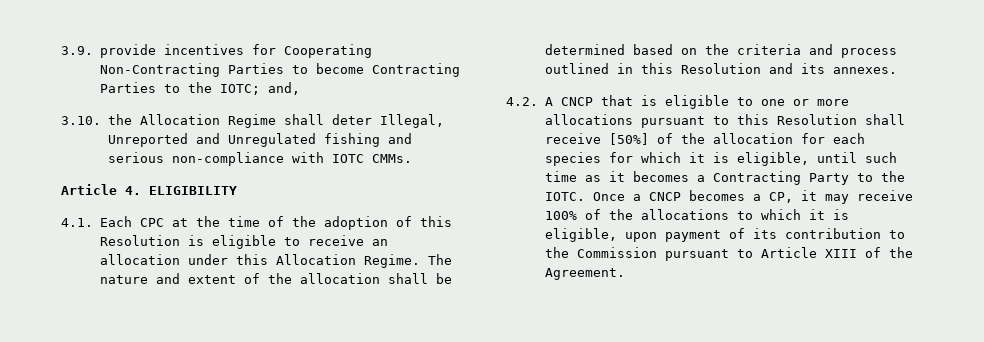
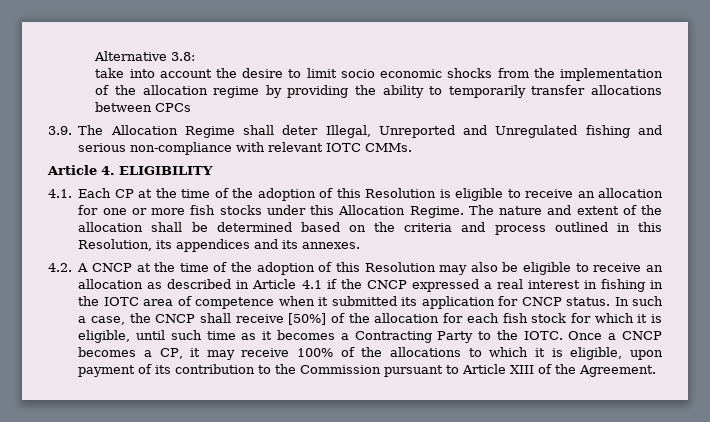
[61,44,372,58] [99,63,460,77] [99,82,300,95] [61,114,132,125] 3.9. provide incentives for Cooperating Non-Contracting Parties to become Contracting Parties to the IOTC; and, // 3.10. the -> [94,51,196,61] [95,68,663,81] [95,85,663,98] [95,102,192,112] [48,125,104,135] Alternative 3.8: // take into account the desire to limit socio economic shocks from the implementation of the allocation regime by providing the ability to temporarily transfer allocations between CPCs // 3.9. The
(324, 157) none -> [268,142,324,152] relevant
[139,218,164,227] CPC -> [114,189,134,198] CP
(180, 259) none -> [78,205,262,215] for one or more fish stocks
[680,63,761,74] Resolution -> [78,239,251,252] Resolution, its appendices
[600,95,849,109] [544,114,857,128] that is eligible to one or more allocations pursuant to this Resolution -> [136,262,663,275] [78,279,663,292] [78,296,663,309] [78,313,196,325] at the time of the adoption of this Resolution may also be eligible to receive an allocation as described in Article 4.1 if the CNCP expressed a real interest in fishing in the IOTC area of competence when it submitted its application for CNCP status. In such a case, the CNCP
[544,152,601,166] species -> [502,313,567,323] fish stock

